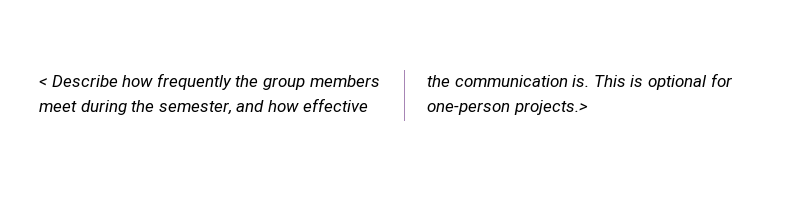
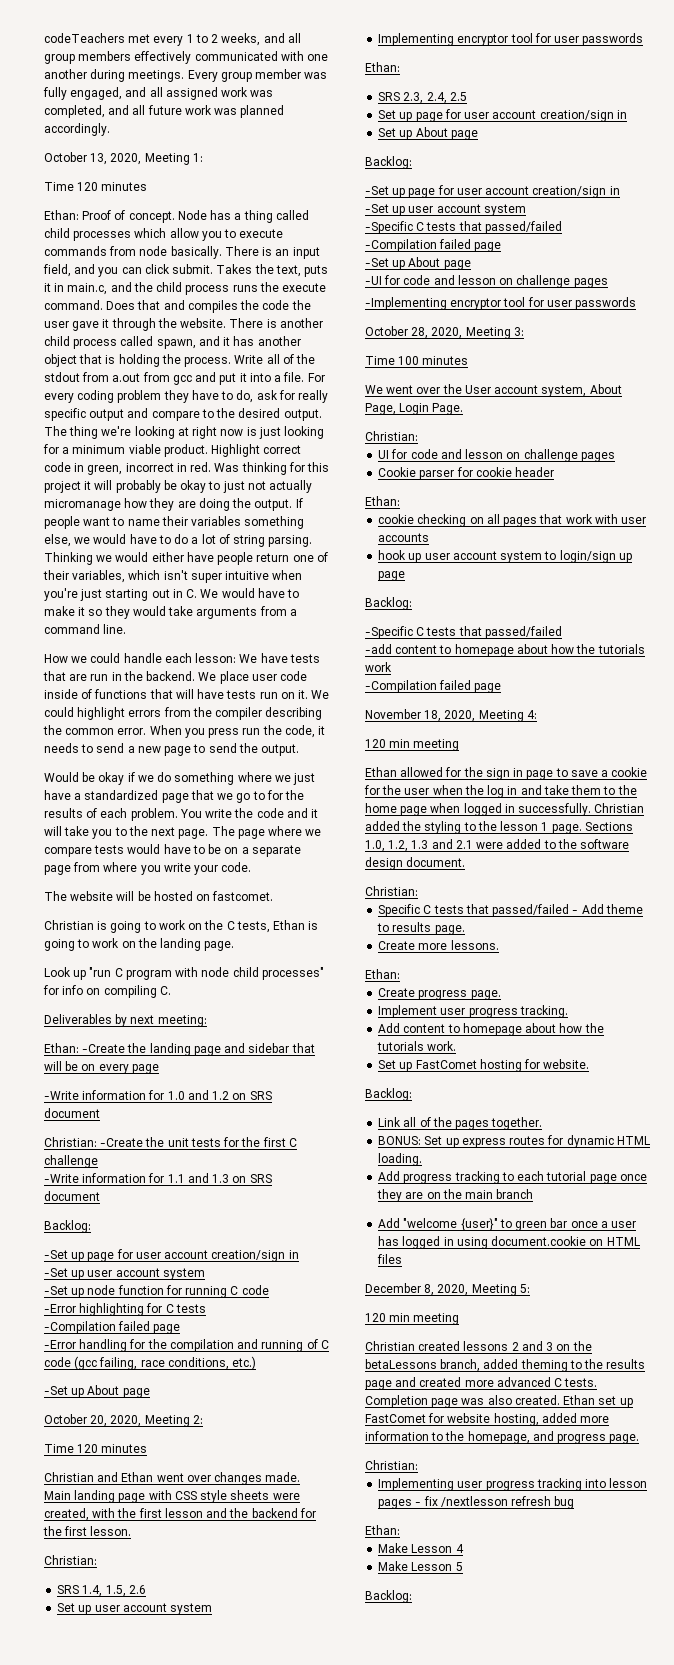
[39,73,380,90] [39,98,368,115] [427,73,732,90] [427,100,588,115] < Describe how frequently the group members meet during the semester, and how effective the communication is. This is optional for one-person projects.> -> [44,33,301,46] [44,51,329,64] [44,69,328,82] [43,87,274,100] [44,105,285,118] [44,123,110,136] [44,152,203,165] [44,182,148,191] [44,210,309,223] [44,228,284,241] [44,246,320,259] [43,264,329,277] [44,282,327,295] [44,300,311,313] [44,318,323,331] [44,336,301,349] [44,354,316,367] [44,372,325,385] [44,390,329,403] [44,408,322,421] [44,426,325,439] [43,444,302,457] [44,462,330,475] [44,480,313,493] [44,498,303,511] [44,516,305,529] [44,534,313,547] [44,552,328,565] [43,570,303,583] [44,588,300,601] [44,606,297,619] [44,624,127,634] [44,653,320,663] [43,671,308,684] [44,689,330,699] [44,707,323,720] [43,725,326,738] [44,743,300,756] [44,772,316,785] [44,790,305,803] [44,808,319,821] [44,826,322,839] [44,844,301,857] [44,862,252,875] [44,891,274,901] [44,920,319,933] [44,938,235,951] [44,967,324,980] [43,985,171,998] [44,1014,207,1027] [44,1043,315,1056] [44,1061,159,1074] [44,1090,272,1100] [44,1108,100,1118] [44,1137,297,1147] [44,1155,98,1168] [44,1173,272,1183] [44,1191,100,1201] [44,1220,91,1233] [44,1249,299,1262] [44,1268,205,1280] [44,1285,269,1298] [44,1303,206,1316] [44,1321,181,1334] [44,1339,329,1352] [44,1356,257,1370] [44,1385,150,1398] [44,1414,203,1427] [44,1444,148,1453] [44,1472,301,1485] [44,1490,300,1503] [44,1508,316,1521] [43,1526,132,1536] [44,1555,97,1565] [57,1585,146,1597] [57,1603,213,1615] [378,33,644,46] [365,62,400,72] [378,92,467,104] [378,109,627,122] [378,127,478,140] [365,156,412,169] [365,185,620,198] [365,204,526,216] [365,221,562,234] [365,239,502,252] [365,257,471,270] [365,275,608,288] [365,297,637,310] [365,326,524,339] [365,356,469,365] [365,384,622,397] [365,403,464,415] [365,431,418,441] [378,449,615,462] [378,467,555,480] [365,496,400,506] [378,514,647,527] [378,533,430,542] [378,550,632,563] [378,571,406,581] [365,597,412,610] [365,626,562,639] [365,644,645,657] [365,662,392,672] [365,680,502,693] [365,709,537,722] [365,739,460,751] [365,767,648,780] [364,785,637,798] [365,803,645,816] [365,821,633,834] [365,839,630,852] [365,857,466,870] [365,886,418,896] [378,904,643,917] [377,922,465,935] [378,940,499,950] [365,969,400,979] [378,988,501,1000] [378,1005,568,1018] [378,1023,604,1036] [377,1041,457,1051] [378,1059,590,1072] [365,1088,412,1101] [378,1117,543,1130] [378,1135,650,1148] [378,1153,423,1166] [378,1171,647,1184] [377,1189,534,1202] [378,1218,637,1231] [378,1236,640,1249] [377,1254,403,1264] [365,1283,530,1296] [365,1313,460,1325] [365,1341,592,1351] [365,1359,646,1372] [365,1377,598,1390] [365,1395,633,1408] [365,1413,610,1426] [365,1431,640,1444] [365,1460,418,1470] [378,1478,648,1491] [378,1496,575,1509] [365,1525,400,1535] [378,1543,464,1553] [378,1561,463,1571] [365,1590,412,1603] codeTeachers met every 1 to 2 weeks, and all group members effectively communicated with one another during meetings. Every group member was fully engaged, and all assigned work was completed, and all future work was planned accordingly. // October 13, 2020, Meeting 1: // Time 120 minutes // Ethan: Proof of concept. Node has a thing called child processes which allow you to execute commands from node basically. There is an input field, and you can click submit. Takes the text, puts it in main.c, and the child process runs the execute command. Does that and compiles the code the user gave it through the website. There is another child process called spawn, and it has another object that is holding the process. Write all of the stdout from a.out from gcc and put it into a file. For every coding problem they have to do, ask for really specific output and compare to the desired output. The thing we're looking at right now is just looking for a minimum viable product. Highlight correct code in green, incorrect in red. Was thinking for this project it will probably be okay to just not actually micromanage how they are doing the output. If people want to name their variables something else, we would have to do a lot of string parsing. Thinking we would either have people return one of their variables, which isn't super intuitive when you're just starting out in C. We would have to make it so they would take arguments from a command line. // How we could handle each lesson: We have tests that are run in the backend. We place user code inside of functions that will have tests run on it. We could highlight errors from the compiler describing the common error. When you press run the code, it needs to send a new page to send the output. // Would be okay if we do something where we just have a standardized page that we go to for the results of each problem. You write the code and it will take you to the next page. The page where we compare tests would have to be on a separate page from where you write your code. // The website will be hosted on fastcomet. // Christian is going to work on the C tests, Ethan is going to work on the landing page. // Look up "run C program with node child processes" for info on compiling C. // Deliverables by next meeting: // Ethan: -Create the landing page and sidebar that will be on every page // -Write information for 1.0 and 1.2 on SRS document // Christian: -Create the unit tests for the first C challenge // -Write information for 1.1 and 1.3 on SRS document // Backlog: // -Set up page for user account creation/sign in // -Set up user account system // -Set up node function for running C code // -Error highlighting for C tests // -Compilation failed page // -Error handling for the compilation and running of C code (gcc failing, race conditions, etc.) // -Set up About page // October 20, 2020, Meeting 2: // Time 120 minutes // Christian and Ethan went over changes made. Main landing page with CSS style sheets were created, with the first lesson and the backend for the first lesson. // Christian: // SRS 1.4, 1.5, 2.6 // Set up user account system // Implementing encryptor tool for user passwords // Ethan: // SRS 2.3, 2.4, 2.5 // Set up page for user account creation/sign in // Set up About page // Backlog: // -Set up page for user account creation/sign in // -Set up user account system // -Specific C tests that passed/failed // -Compilation failed page // -Set up About page // -UI for code and lesson on challenge pages // -Implementing encryptor tool for user passwords // October 28, 2020, Meeting 3: // Time 100 minutes // We went over the User account system, About Page, Login Page. // Christian: // UI for code and lesson on challenge pages // Cookie parser for cookie header // Ethan: // cookie checking on all pages that work with user accounts // hook up user account system to login/sign up page // Backlog: // -Specific C tests that passed/failed // -add content to homepage about how the tutorials work // -Compilation failed page // November 18, 2020, Meeting 4: // 120 min meeting // Ethan allowed for the sign in page to save a cookie for the user when the log in and take them to the home page when logged in successfully. Christian added the styling to the lesson 1 page. Sections 1.0, 1.2, 1.3 and 2.1 were added to the software design document. // Christian: // Specific C tests that passed/failed - Add theme to results page. // Create more lessons. // Ethan: // Create progress page. // Implement user progress tracking. // Add content to homepage about how the tutorials work. // Set up FastComet hosting for website. // Backlog: // Link all of the pages together. // BONUS: Set up express routes for dynamic HTML loading. // Add progress tracking to each tutorial page once they are on the main branch // Add "welcome {user}" to green bar once a user has logged in using document.cookie on HTML files // December 8, 2020, Meeting 5: // 120 min meeting // Christian created lessons 2 and 3 on the betaLessons branch, added theming to the results page and created more advanced C tests. Completion page was also created. Ethan set up FastComet for website hosting, added more information to the homepage, and progress page. // Christian: // Implementing user progress tracking into lesson pages - fix /nextlesson refresh bug // Ethan: // Make Lesson 4 // Make Lesson 5 // Backlog:

